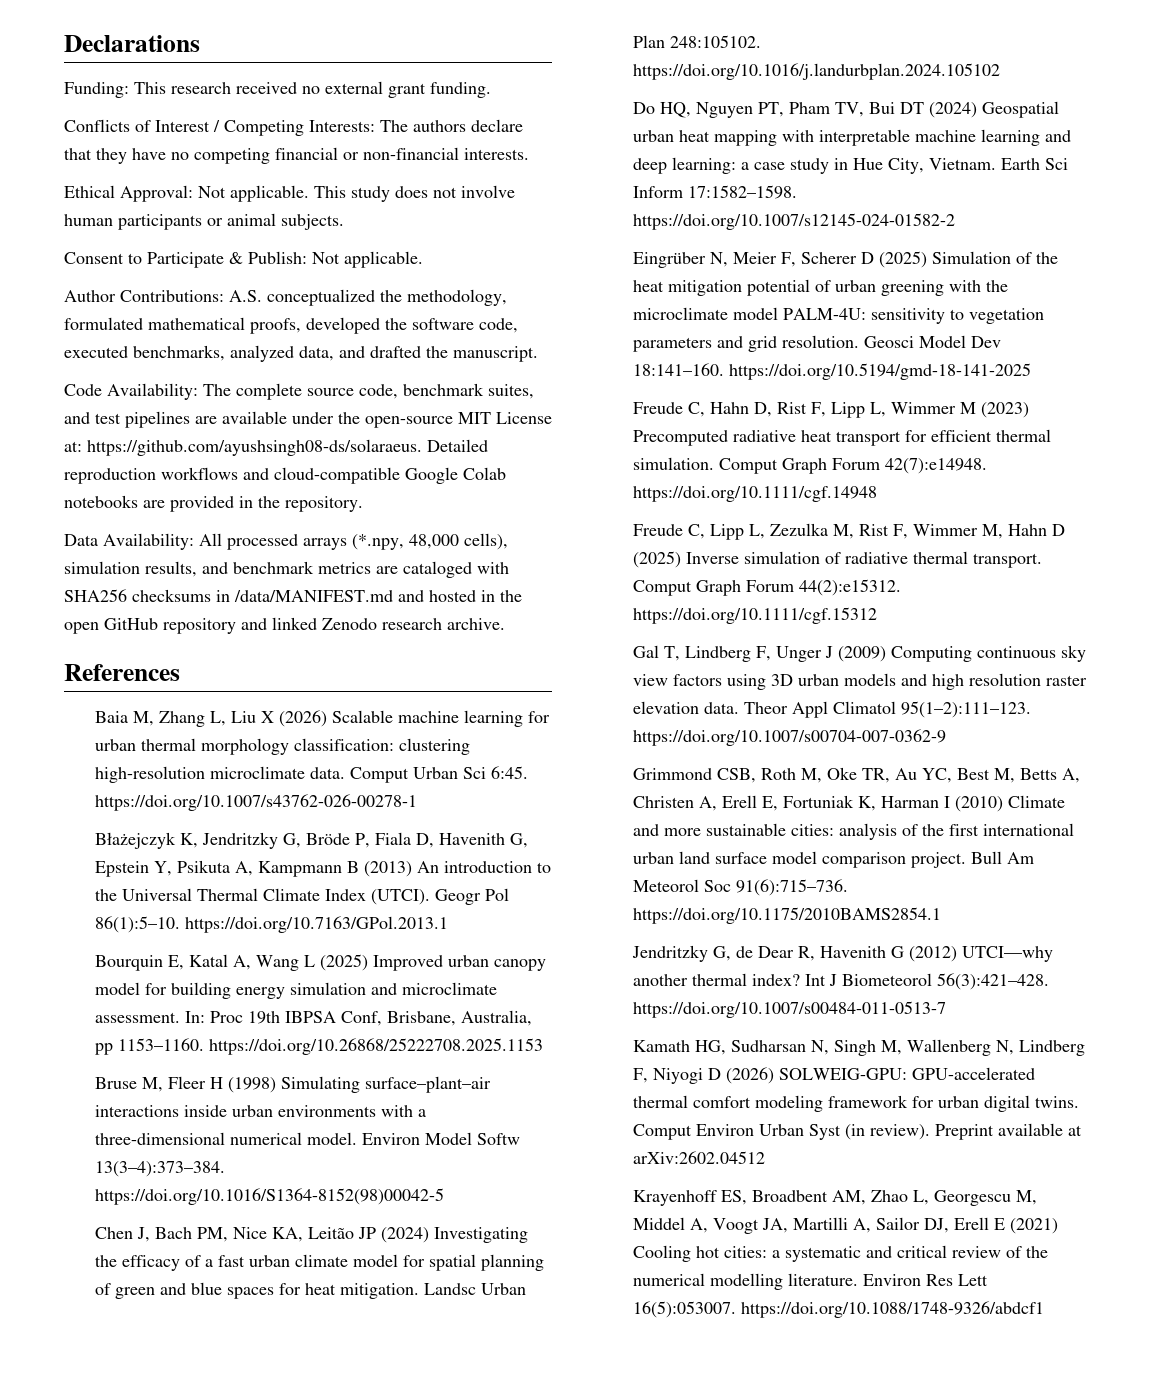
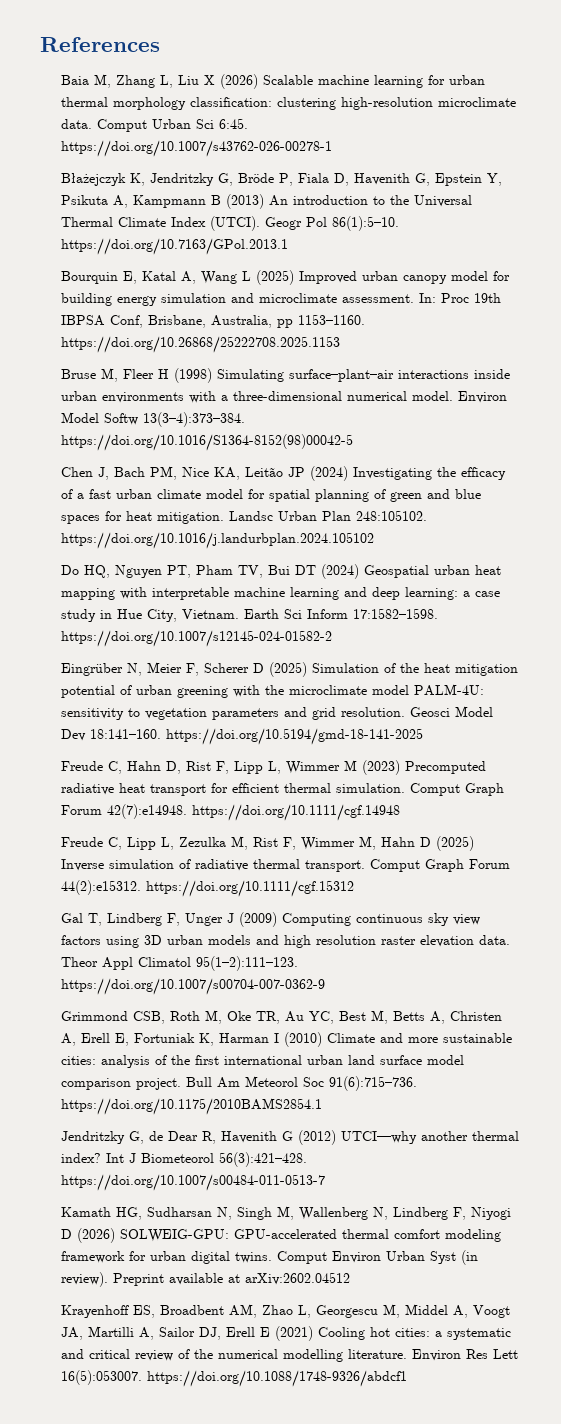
[64,35,200,52] [64,81,491,98] [64,119,523,136] [64,147,529,164] [64,185,515,202] [64,213,344,230] [64,251,423,268] [64,289,507,306] [64,317,518,334] [64,345,538,362] [64,383,534,400] [64,411,552,428] [64,439,488,456] [64,467,506,484] [64,495,363,512] [64,533,508,550] [64,561,509,578] [64,589,522,602] [64,617,505,634] Declarations // Funding: This research received no external grant funding. // Conflicts of Interest / Competing Interests: The authors declare that they have no competing financial or non-financial interests. // Ethical Approval: Not applicable. This study does not involve human participants or animal subjects. // Consent to Participate & Publish: Not applicable. // Author Contributions: A.S. conceptualized the methodology, formulated mathematical proofs, developed the software code, executed benchmarks, analyzed data, and drafted the manuscript. // Code Availability: The complete source code, benchmark suites, and test pipelines are available under the open-source MIT License at: https://github.com/ayushsingh08-ds/solaraeus. Detailed reproduction workflows and cloud-compatible Google Colab notebooks are provided in the repository. // Data Availability: All processed arrays (*.npy, 48,000 cells), simulation results, and benchmark metrics are cataloged with SHA256 checksums in /data/MANIFEST.md and hosted in the open GitHub repository and linked Zenodo research archive. // -> (40, 44) none

